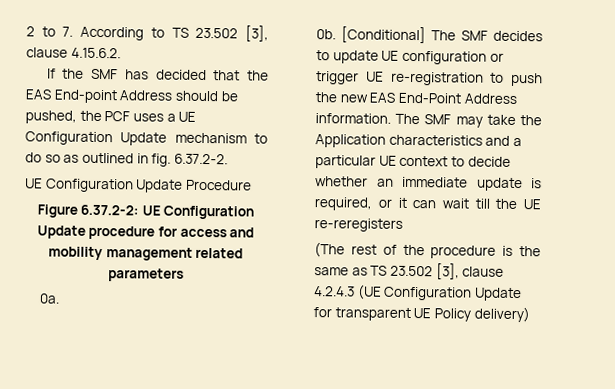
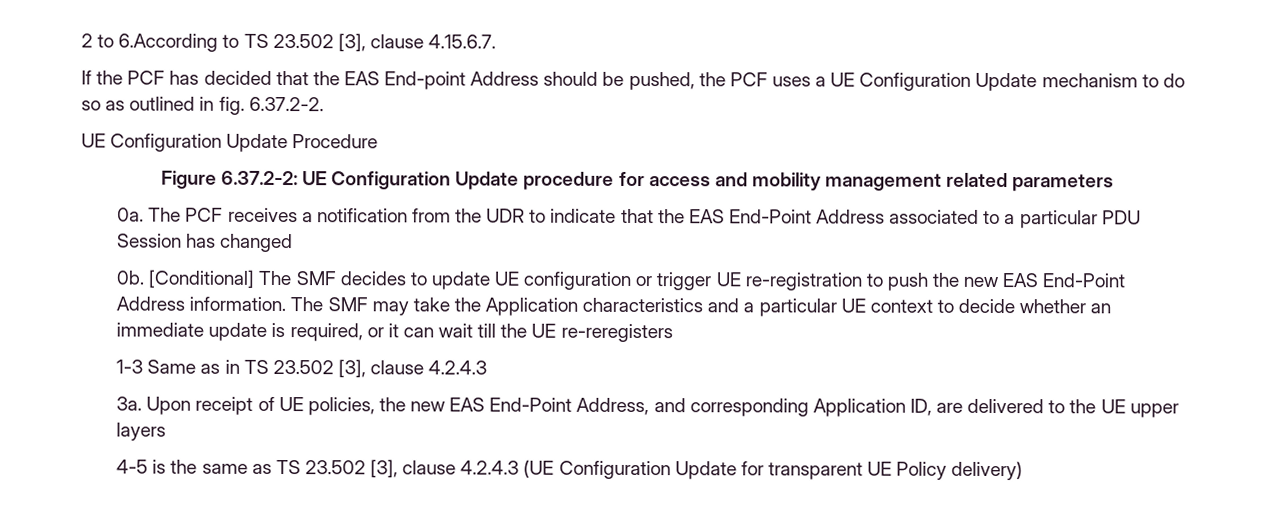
[62,26,145,41] 7. According -> [118,33,219,52] 6.According
[70,47,121,59] 4.15.6.2. -> [428,34,497,49] 4.15.6.7.
[91,68,119,80] SMF -> [127,70,166,85] PCF
(61, 298) none -> [148,207,1141,229] [117,233,294,253] The PCF receives a notification from the UDR to indicate that the EAS End-Point Address associated to a particular PDU Session has changed
[314,242,497,259] (The rest of the procedure -> [116,359,488,378] [116,396,1179,418] [116,422,167,441] [116,459,149,474] 1-3 Same as in TS 23.502 [3], clause 4.2.4.3 // 3a. Upon receipt of UE policies, the new EAS End-Point Address, and corresponding Application ID, are delivered to the UE upper layers // 4-5

